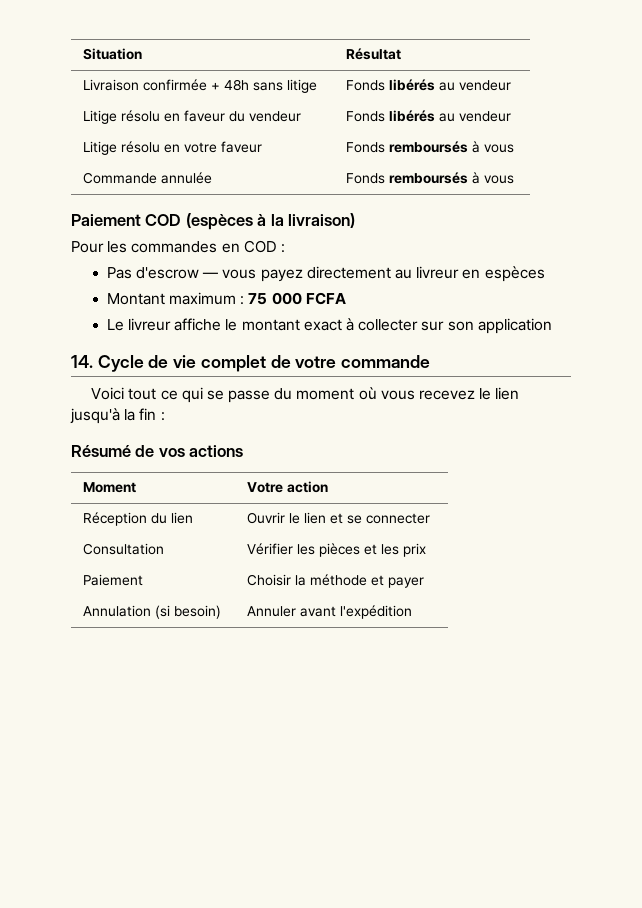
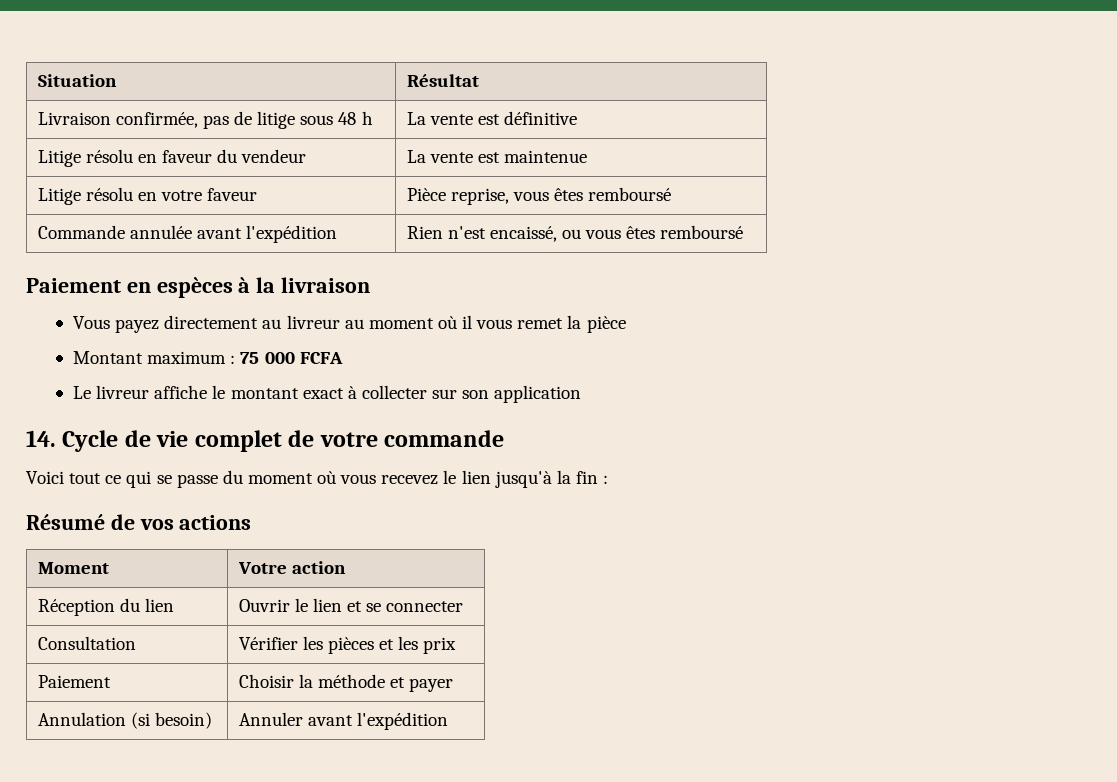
[142,79,317,93] [345,79,511,91] confirmée + 48h sans litige | Fonds libérés au vendeur -> [115,111,373,129] [406,111,578,125] confirmée, pas de litige sous 48 h | La vente est définitive
[345,110,511,122] Fonds libérés au vendeur -> [406,150,588,163] La vente est maintenue
[345,141,514,153] Fonds remboursés à vous -> [406,187,672,205] Pièce reprise, vous êtes remboursé
[345,172,514,184] [71,213,356,230] [71,240,285,253] [106,266,545,282] | Fonds remboursés à vous // Paiement COD (espèces à la livraison) // Pour les commandes en COD : // Pas d'escrow — vous payez directement au livreur en espèces -> [196,225,338,243] [406,225,744,242] [26,277,371,298] [72,315,626,333] avant l'expédition | Rien n'est encaissé, ou vous êtes remboursé // Paiement en espèces à la livraison // Vous payez directement au livreur au moment où il vous remet la pièce

